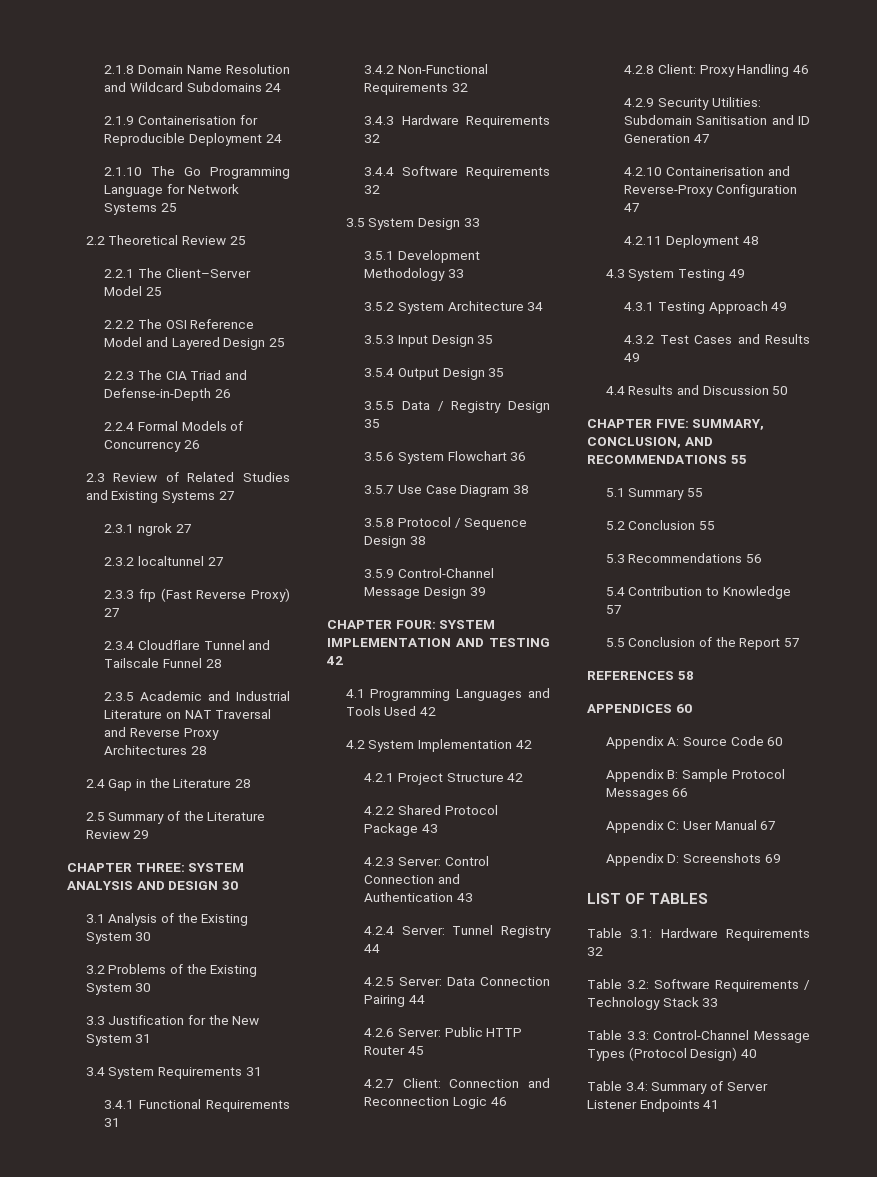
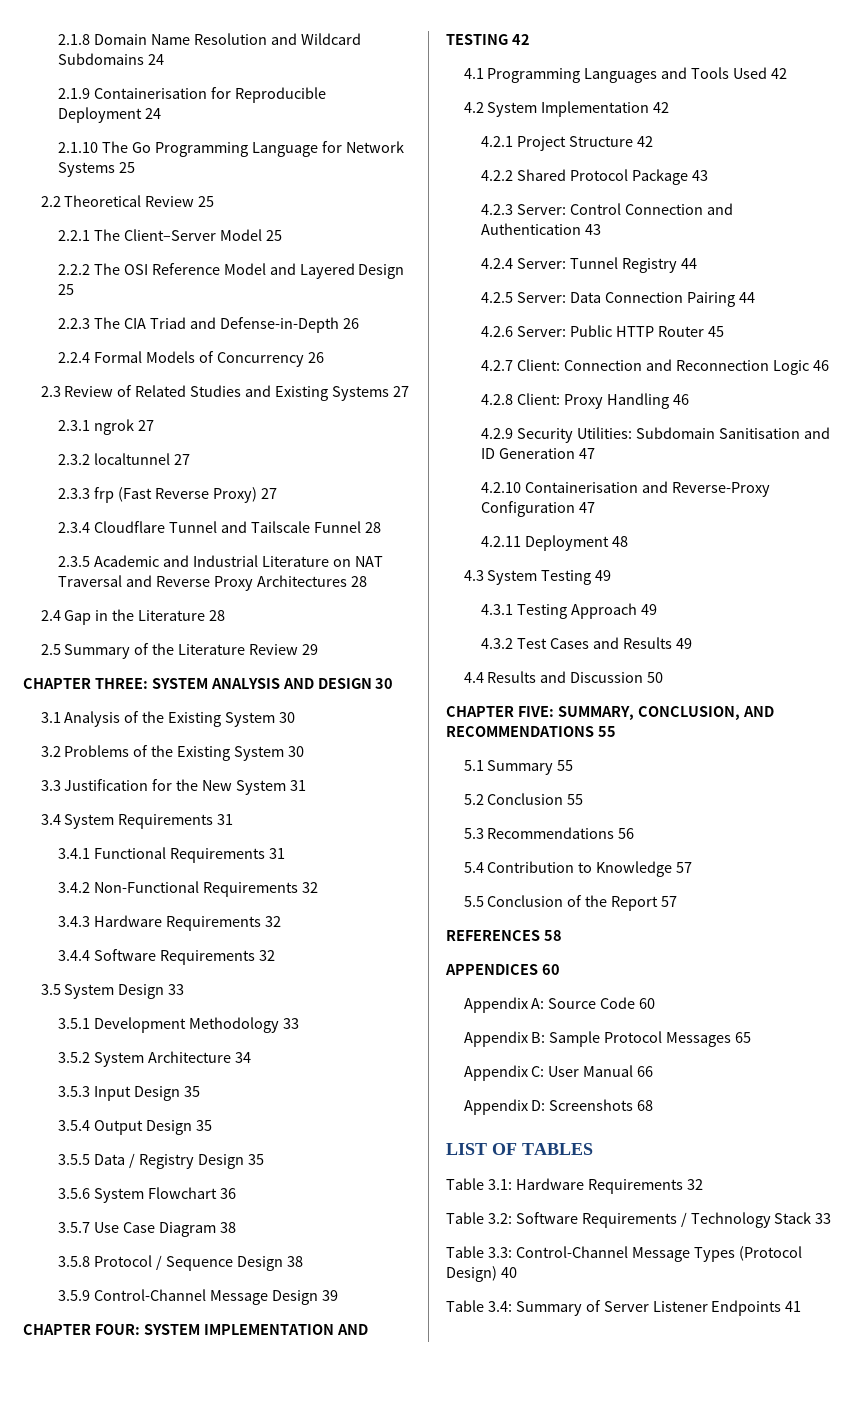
[672,788,689,797] 66 -> [735,1032,752,1043] 65
[760,821,777,830] 67 -> [637,1066,654,1077] 66
[764,854,781,863] 69 -> [637,1100,654,1111] 68

